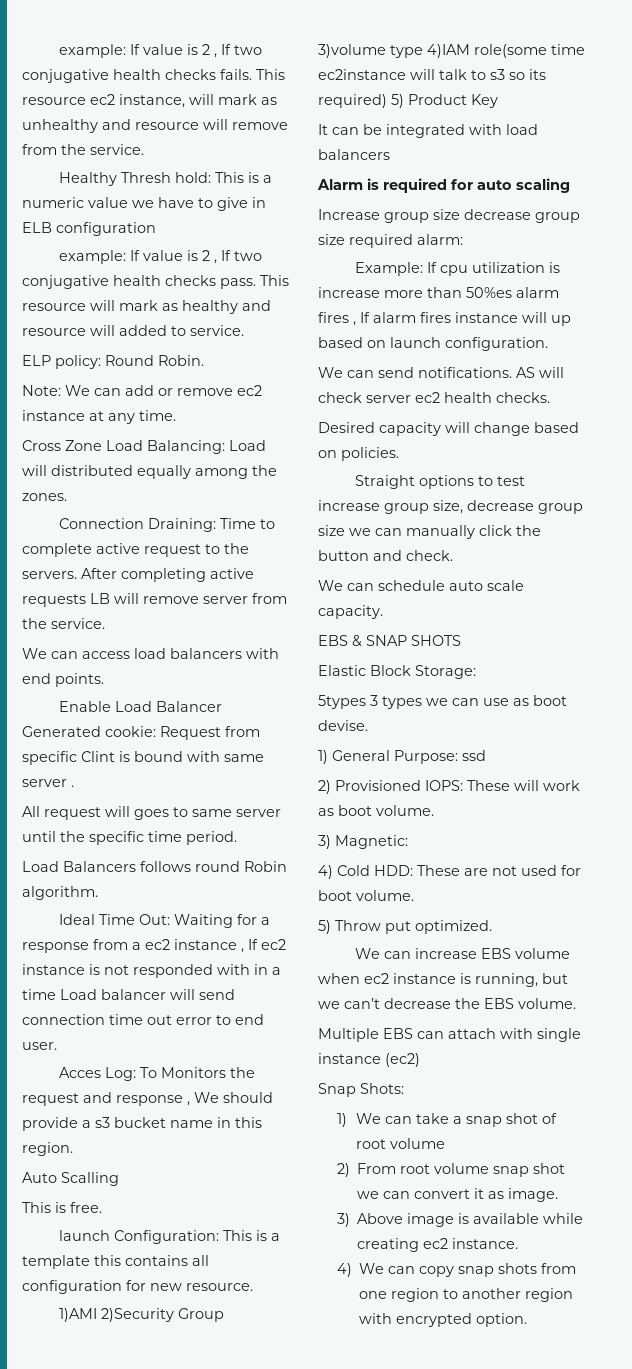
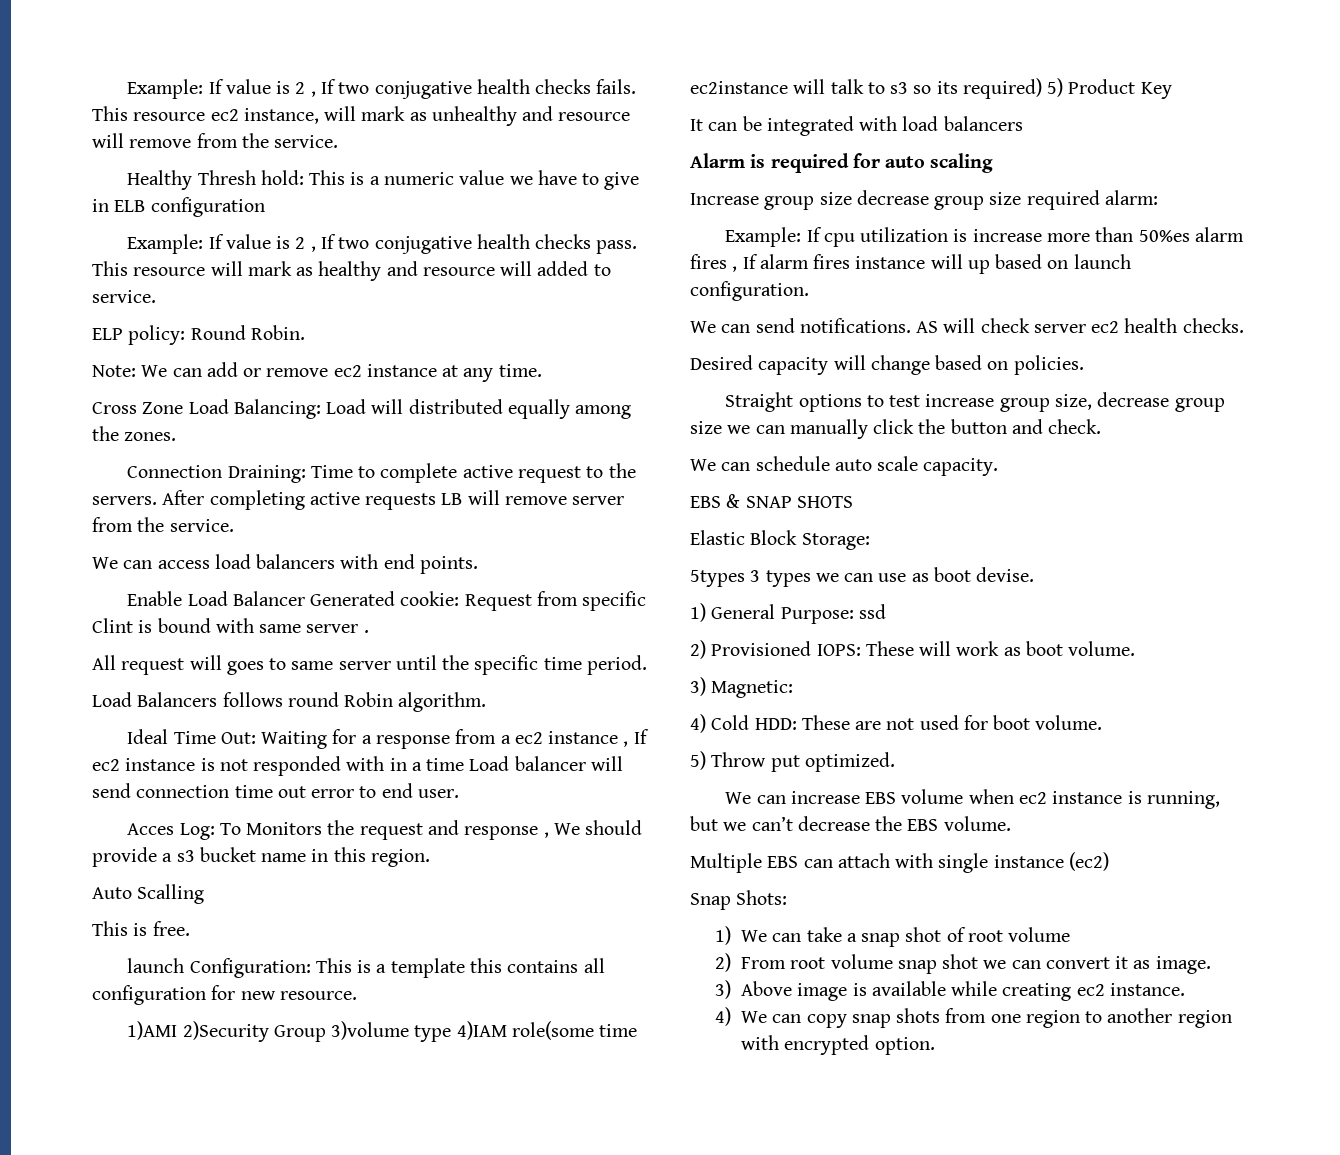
[58,44,126,58] example: -> [127,79,204,99] Example:
[58,250,126,264] example: -> [127,234,204,254] Example:

